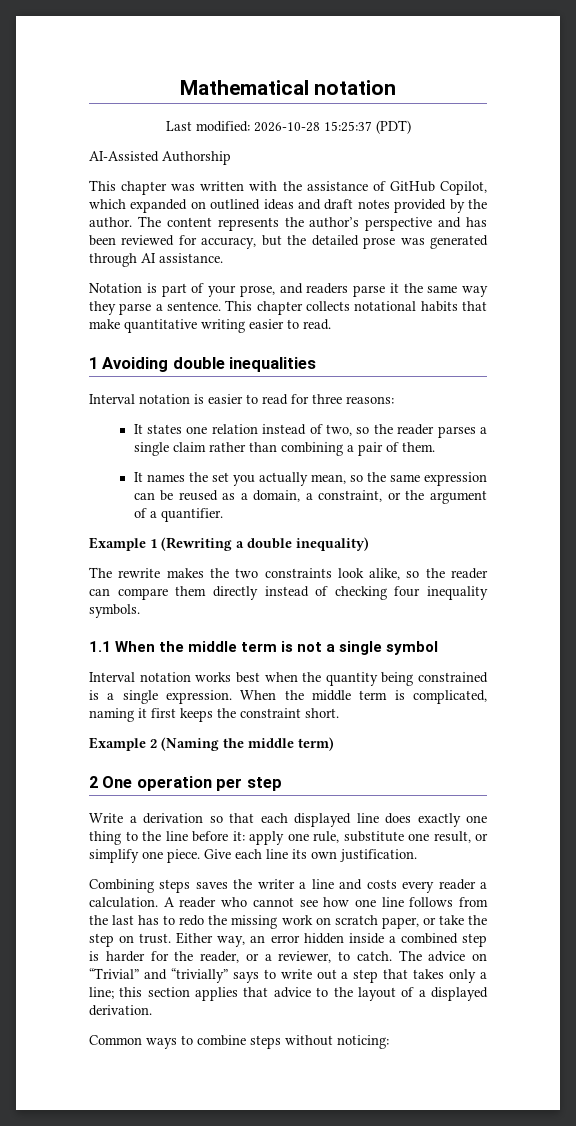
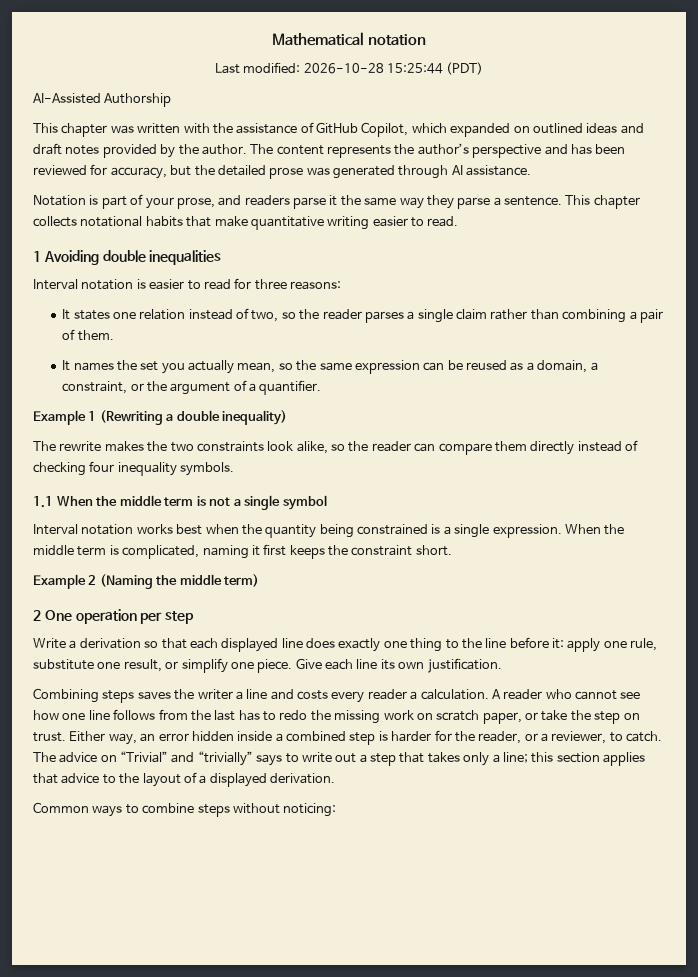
[323,121,372,132] 15:25:37 -> [386,63,443,74] 15:25:44

